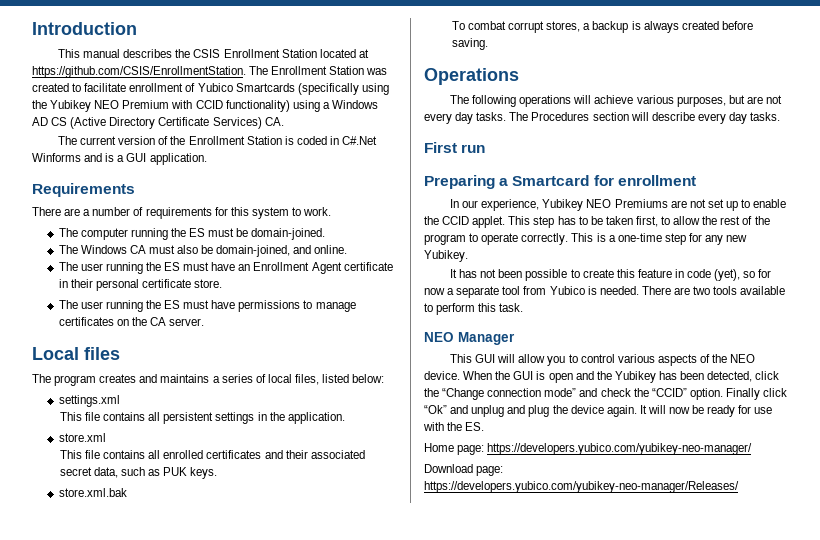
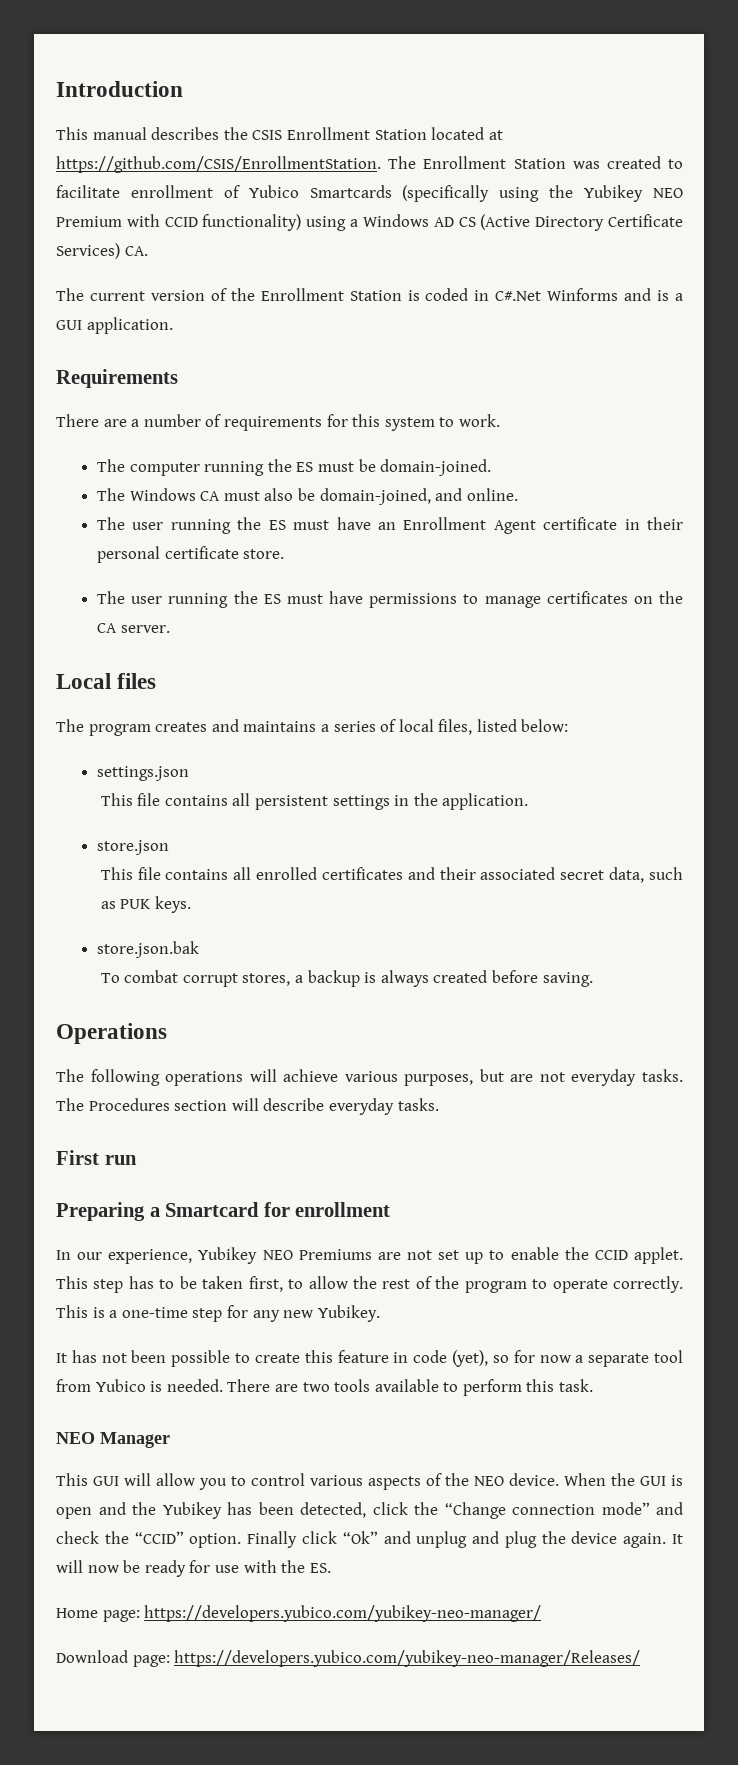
[58,395,120,407] settings.xml -> [97,766,190,781] settings.json
[58,433,106,442] store.xml -> [97,840,170,855] store.json
[58,488,127,497] store.xml.bak -> [97,941,200,958] store.json.bak
[424,112,474,124] every day -> [571,1069,637,1086] everyday
[697,112,747,124] every day -> [328,1098,394,1115] everyday

